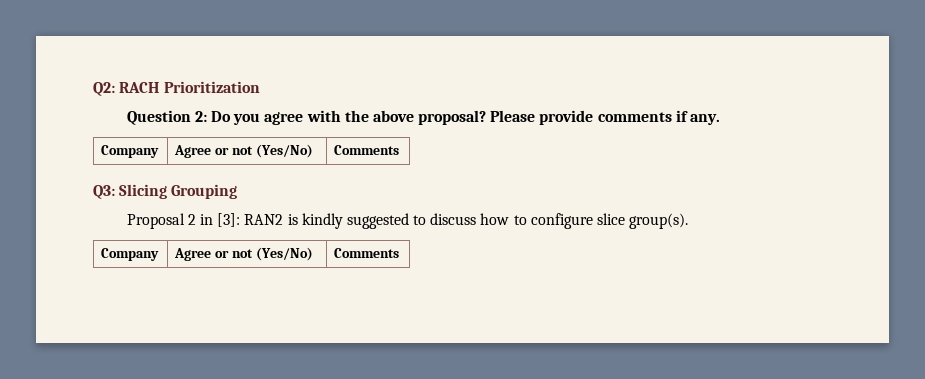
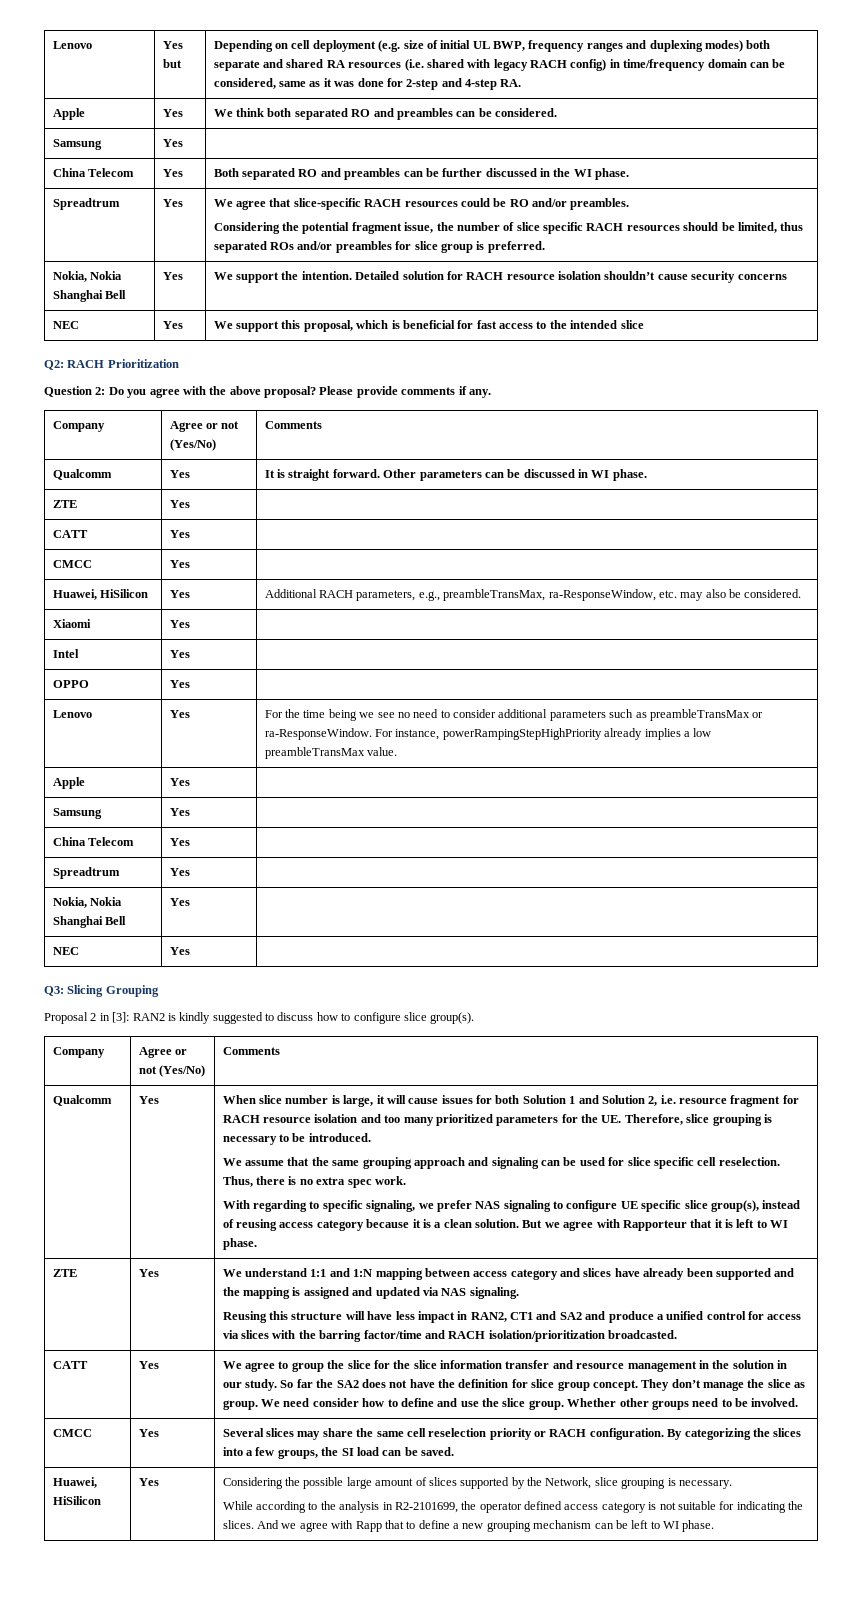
(93, 89) none -> [52,41,92,49] [162,41,183,49] [162,59,182,68] [213,40,771,52] [213,59,786,71] [213,78,522,90] [52,108,85,120] [162,109,183,117] [213,108,558,120] [52,139,102,150] [162,139,183,147] [52,168,135,177] [162,169,183,177] [213,168,630,180] [52,198,120,210] [162,199,183,207] [213,198,630,210] [213,222,804,234] [213,241,545,253] [52,271,123,282] [52,290,127,302] [162,272,183,280] [213,271,787,283] [52,321,79,329] [162,321,183,329] [213,320,644,332] Lenovo | Yes but | Depending on cell deployment (e.g. size of initial UL BWP, frequency ranges and duplexing modes) both separate and shared RA resources (i.e. shared with legacy RACH config) in time/frequency domain can be considered, same as it was done for 2-step and 4-step RA. // Apple | Yes | We think both separated RO and preambles can be considered. // Samsung | Yes | // China Telecom | Yes | Both separated RO and preambles can be further discussed in the WI phase. // Spreadtrum | Yes | We agree that slice-specific RACH resources could be RO and/or preambles. // Considering the potential fragment issue, the number of slice specific RACH resources should be limited, thus separated ROs and/or preambles for slice group is preferred. // Nokia, Nokia Shanghai Bell | Yes | We support the intention. Detailed solution for RACH resource isolation shouldn’t cause security concerns // NEC | Yes | We support this proposal, which is beneficial for fast access to the intended slice //
(400, 150) none -> [52,469,112,480] [169,470,190,478] [264,469,647,481] [52,500,77,508] [169,500,190,508] [52,530,88,538] [169,530,190,538] [52,560,92,568] [169,560,190,568] [52,589,149,600] [169,590,190,598] [264,589,802,601] [52,619,91,628] [169,620,190,628] [52,649,79,658] [169,650,190,658] [52,680,89,688] [169,680,190,688] [52,710,92,718] [169,710,190,718] [264,709,764,721] [264,728,712,740] [264,747,398,759] [52,777,85,789] [169,778,190,786] [52,808,102,819] [169,808,190,816] [52,837,135,846] [169,838,190,846] [52,867,120,879] [169,868,190,876] [52,897,123,908] [52,916,127,928] [169,898,190,906] [52,947,79,955] [169,947,190,955] // Qualcomm | Yes | It is straight forward. Other parameters can be discussed in WI phase. // ZTE | Yes | // CATT | Yes | // CMCC | Yes | // Huawei, HiSilicon | Yes | Additional RACH parameters, e.g., preambleTransMax, ra-ResponseWindow, etc. may also be considered. // Xiaomi | Yes | // Intel | Yes | // OPPO | Yes | // Lenovo | Yes | For the time being we see no need to consider additional parameters such as preambleTransMax or ra-ResponseWindow. For instance, powerRampingStepHighPriority already implies a low preambleTransMax value. // Apple | Yes | // Samsung | Yes | // China Telecom | Yes | // Spreadtrum | Yes | // Nokia, Nokia Shanghai Bell | Yes | // NEC | Yes |
(400, 253) none -> [52,1095,112,1106] [138,1096,159,1104] [222,1095,799,1107] [222,1114,772,1126] [222,1133,371,1145] [222,1157,780,1169] [222,1176,406,1188] [222,1200,801,1212] [222,1219,789,1231] [222,1238,257,1250] [52,1269,77,1277] [138,1269,159,1277] [222,1268,795,1280] [222,1287,519,1299] [222,1311,802,1323] [222,1330,678,1342] [52,1361,88,1369] [138,1361,159,1369] [222,1360,788,1372] [222,1379,806,1391] [222,1398,799,1410] [52,1429,92,1437] [138,1429,159,1437] [222,1428,802,1440] [222,1447,455,1459] [52,1477,97,1488] [52,1496,101,1505] [138,1478,159,1486] [222,1477,732,1489] [222,1501,804,1513] [222,1520,715,1532] // Qualcomm | Yes | When slice number is large, it will cause issues for both Solution 1 and Solution 2, i.e. resource fragment for RACH resource isolation and too many prioritized parameters for the UE. Therefore, slice grouping is necessary to be introduced. // We assume that the same grouping approach and signaling can be used for slice specific cell reselection. Thus, there is no extra spec work. // With regarding to specific signaling, we prefer NAS signaling to configure UE specific slice group(s), instead of reusing access category because it is a clean solution. But we agree with Rapporteur that it is left to WI phase. // ZTE | Yes | We understand 1:1 and 1:N mapping between access category and slices have already been supported and the mapping is assigned and updated via NAS signaling. // Reusing this structure will have less impact in RAN2, CT1 and SA2 and produce a unified control for access via slices with the barring factor/time and RACH isolation/prioritization broadcasted. // CATT | Yes | We agree to group the slice for the slice information transfer and resource management in the solution in our study. So far the SA2 does not have the definition for slice group concept. They don’t manage the slice as group. We need consider how to define and use the slice group. Whether other groups need to be involved. // CMCC | Yes | Several slices may share the same cell reselection priority or RACH configuration. By categorizing the slices into a few groups, the SI load can be saved. // Huawei, HiSilicon | Yes | Considering the possible large amount of slices supported by the Network, slice grouping is necessary. // While according to the analysis in R2-2101699, the operator defined access category is not suitable for indicating the slices. And we agree with Rapp that to define a new grouping mechanism can be left to WI phase.

